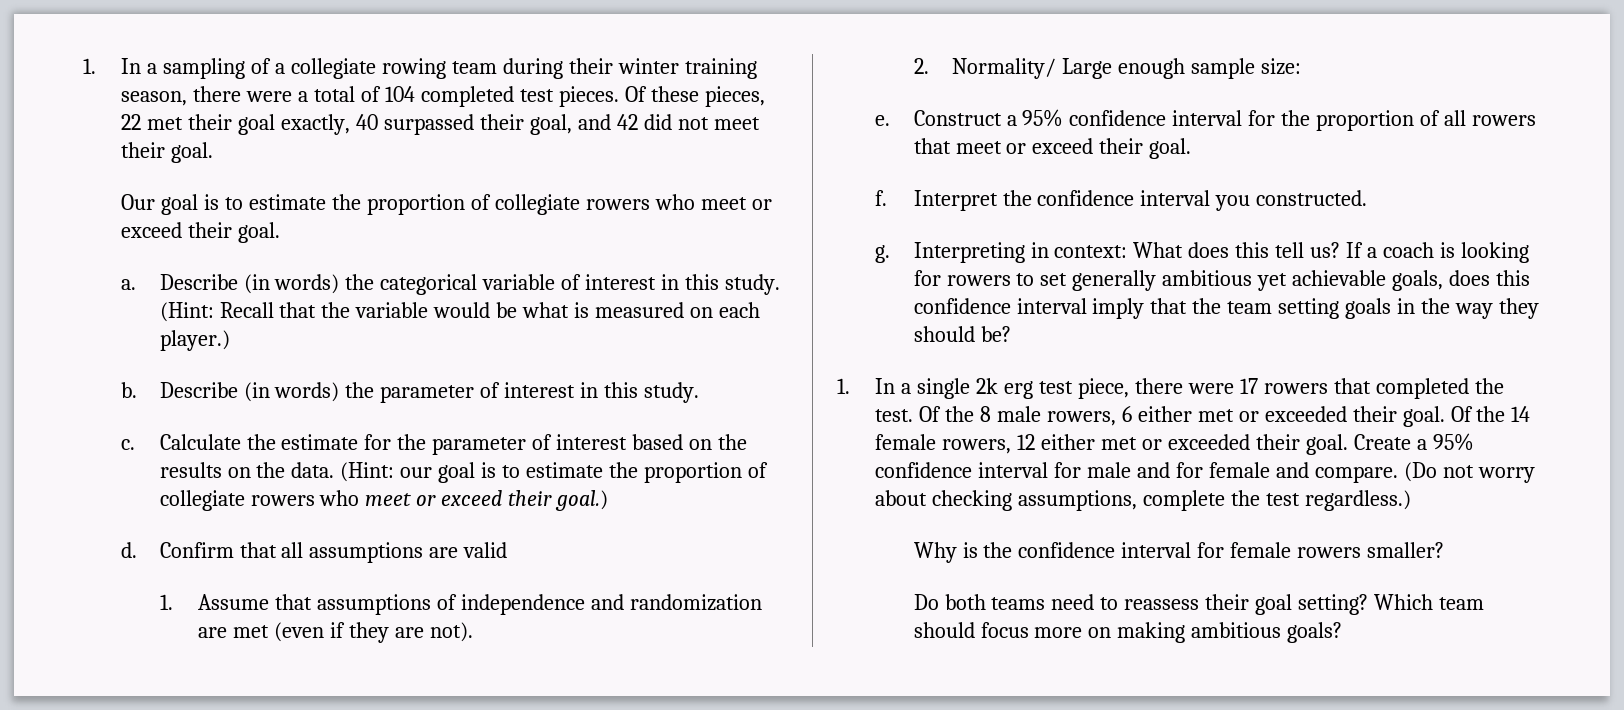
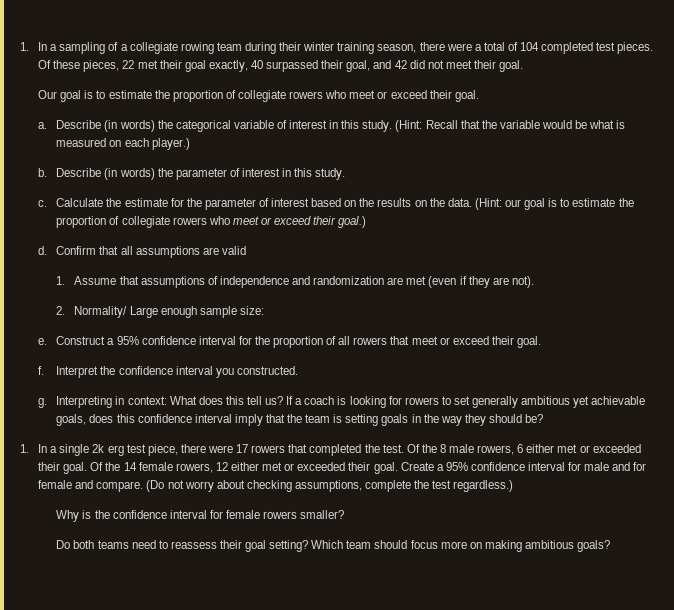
(1273, 307) none -> [333,414,343,423] is

